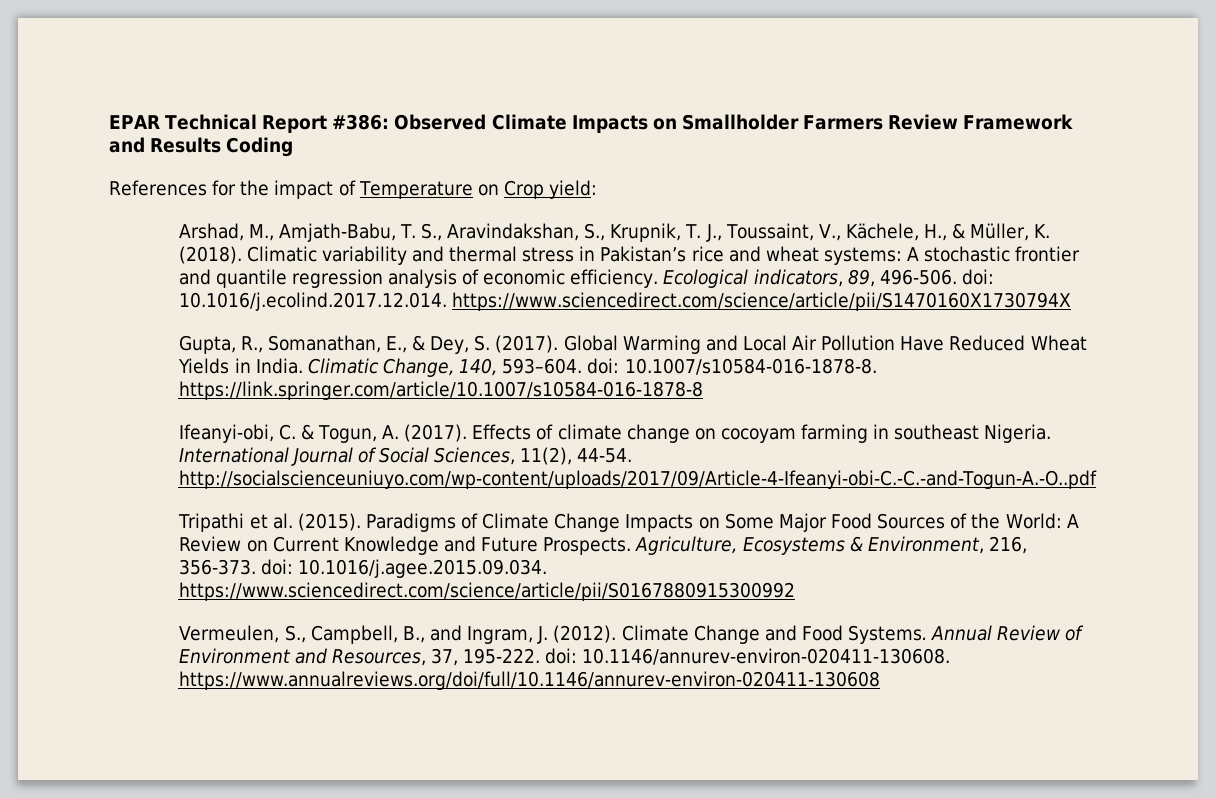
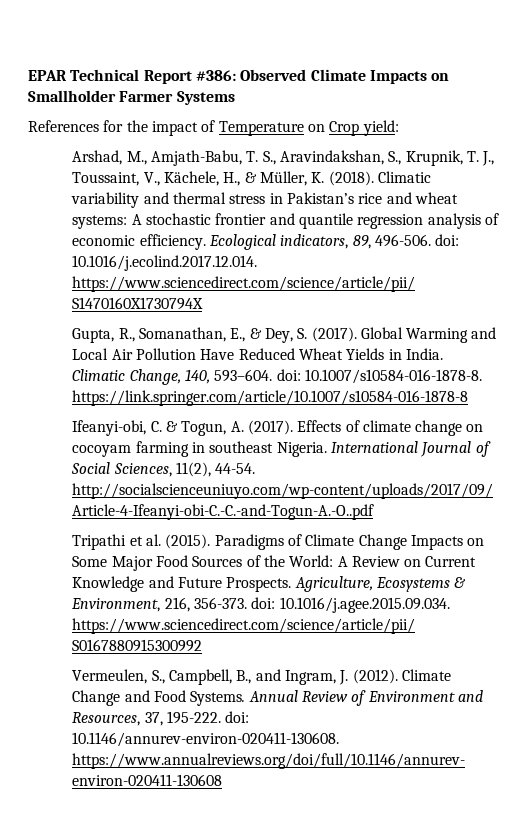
[803,114,1074,130] [109,137,294,157] Farmers Review Framework and Results Coding -> [119,91,235,105] Farmer Systems

